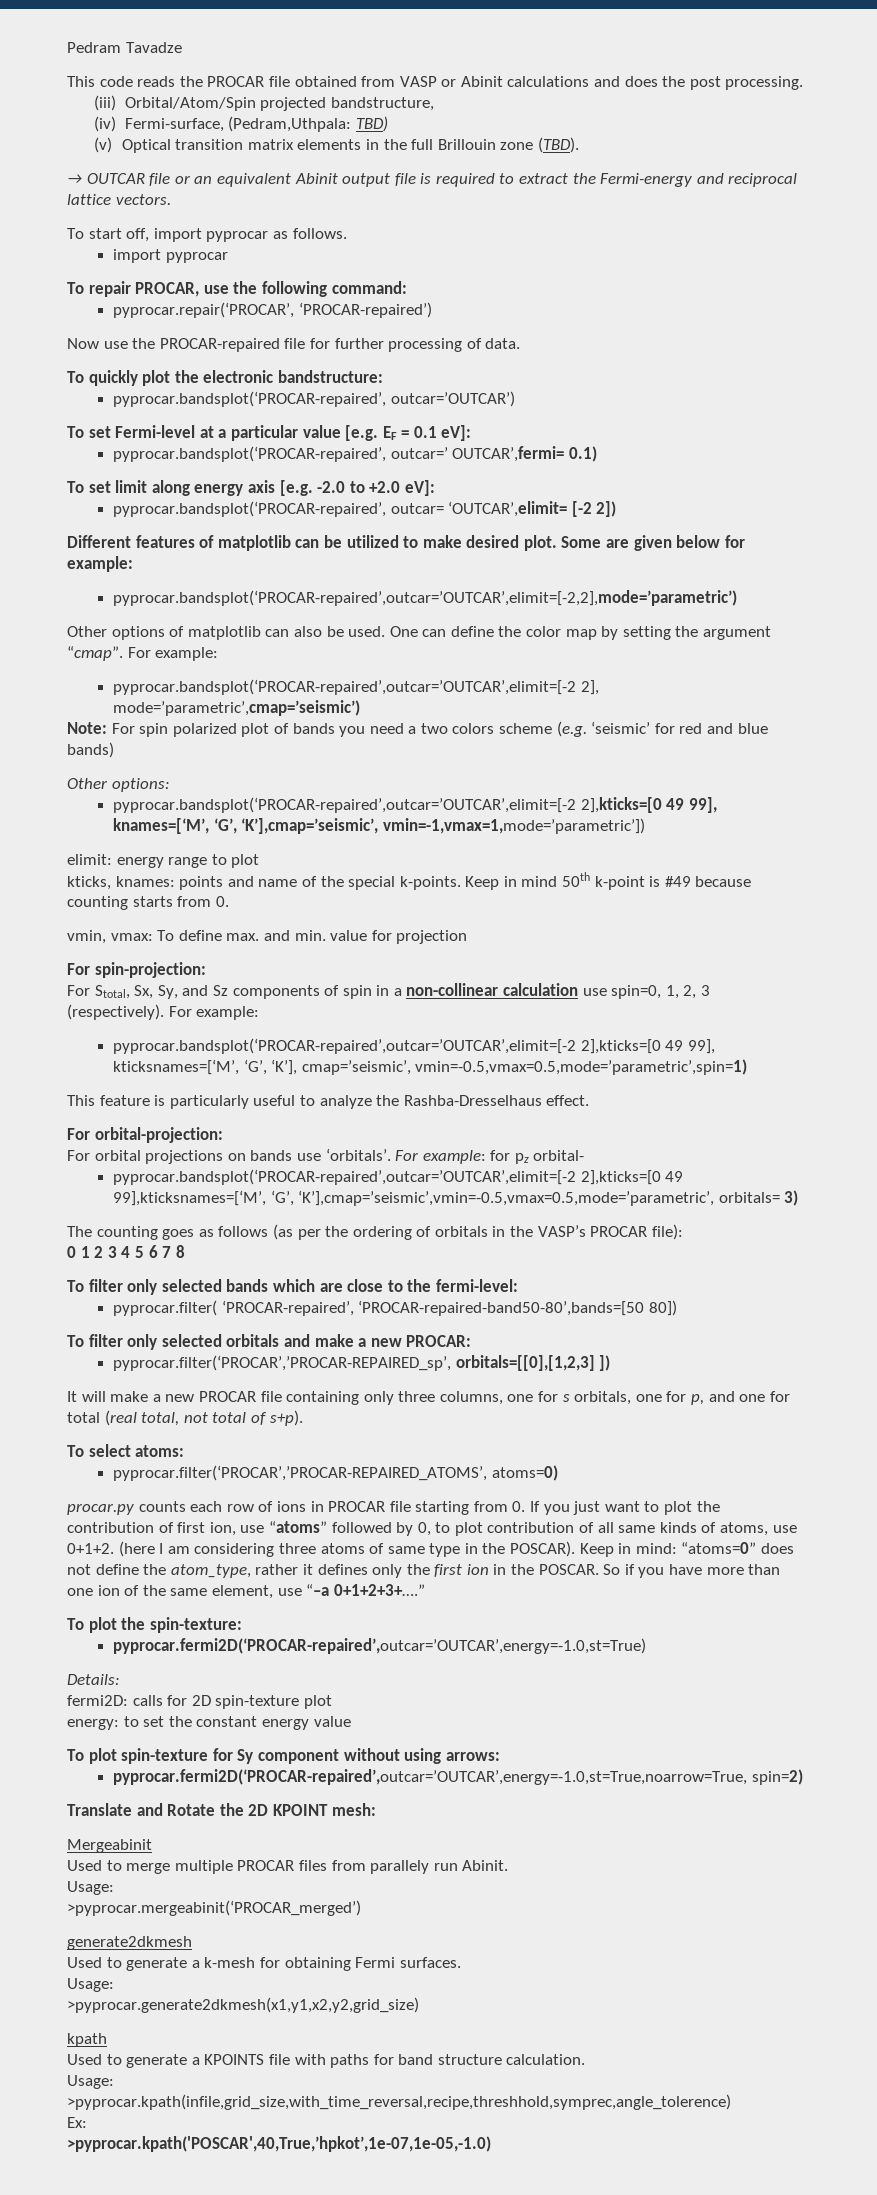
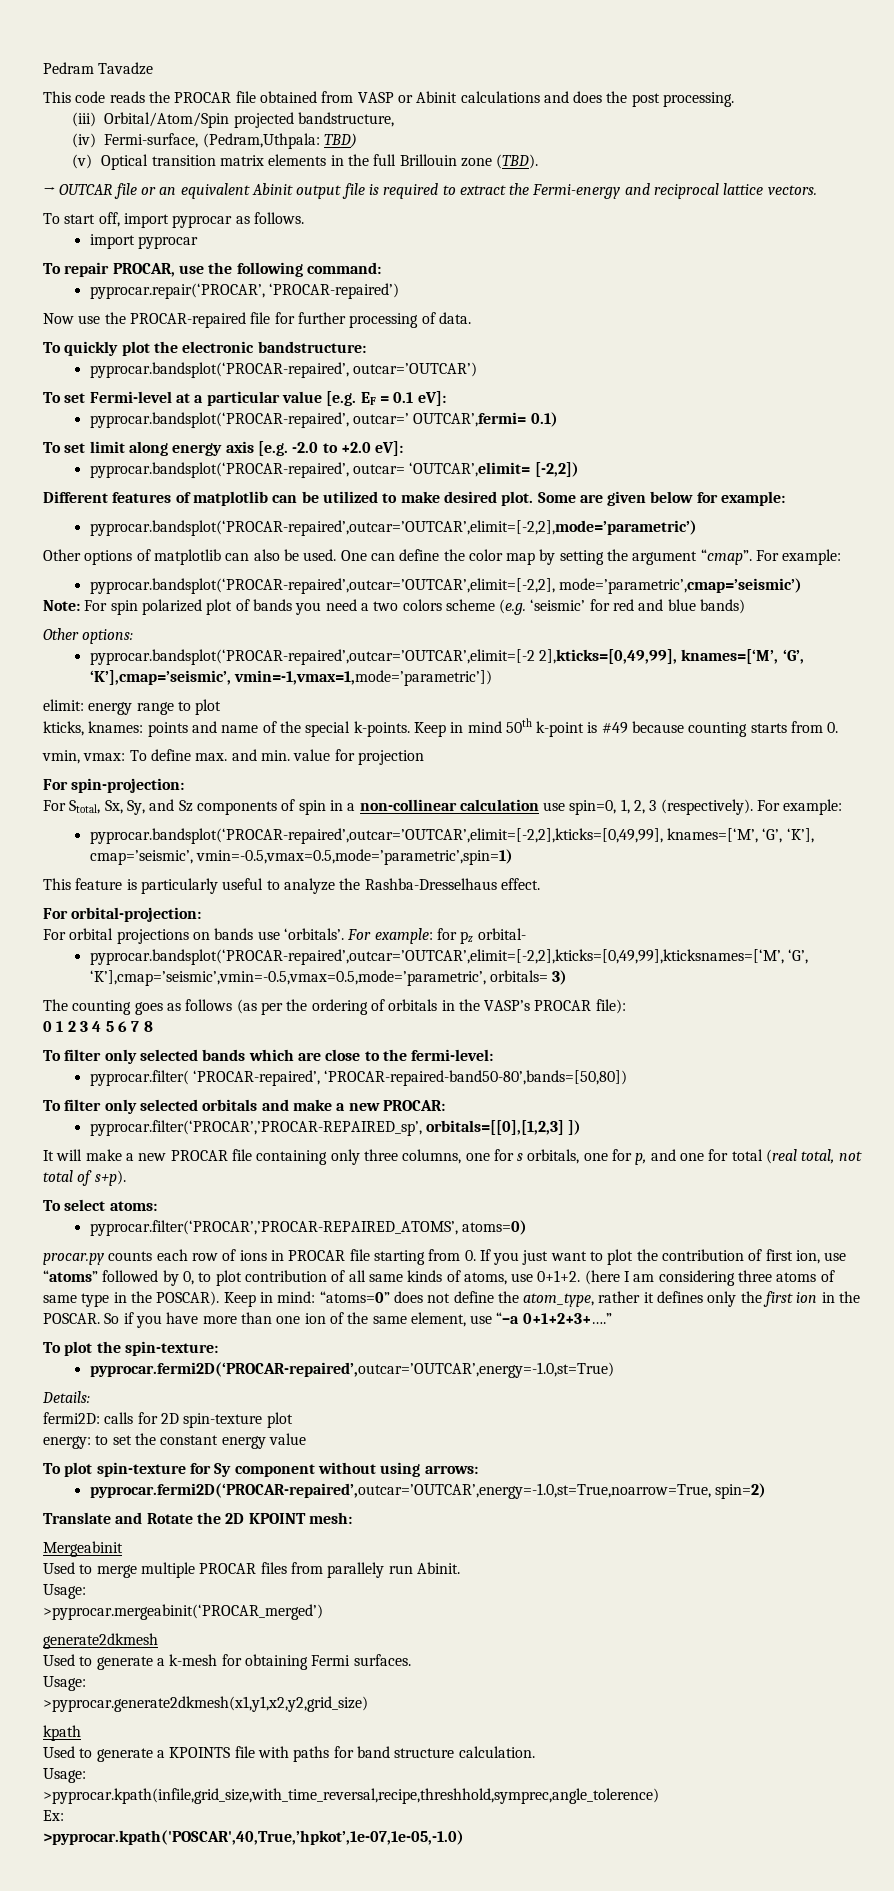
[571,501,617,517] [-2 2]) -> [534,462,579,477] [-2,2])
[113,679,599,695] pyprocar.bandsplot(‘PROCAR-repaired’,outcar=’OUTCAR’,elimit=[-2 2], -> [89,578,555,594] pyprocar.bandsplot(‘PROCAR-repaired’,outcar=’OUTCAR’,elimit=[-2,2],
[580,797,717,813] 2],kticks=[0 49 99], -> [539,649,678,664] 2],kticks=[0,49,99],
[113,1038,715,1054] [113,1059,240,1075] pyprocar.bandsplot(‘PROCAR-repaired’,outcar=’OUTCAR’,elimit=[-2 2],kticks=[0 49 99], kticksnames=[‘M’, -> [89,828,759,844] pyprocar.bandsplot(‘PROCAR-repaired’,outcar=’OUTCAR’,elimit=[-2,2],kticks=[0,49,99], knames=[‘M’,
[113,1169,684,1185] [113,1190,267,1206] pyprocar.bandsplot(‘PROCAR-repaired’,outcar=’OUTCAR’,elimit=[-2 2],kticks=[0 49 99],kticksnames=[‘M’, -> [89,949,784,965] pyprocar.bandsplot(‘PROCAR-repaired’,outcar=’OUTCAR’,elimit=[-2,2],kticks=[0,49,99],kticksnames=[‘M’,
[358,1300,677,1316] ‘PROCAR-repaired-band50-80’,bands=[50 80]) -> [324,1070,628,1086] ‘PROCAR-repaired-band50-80’,bands=[50,80])

